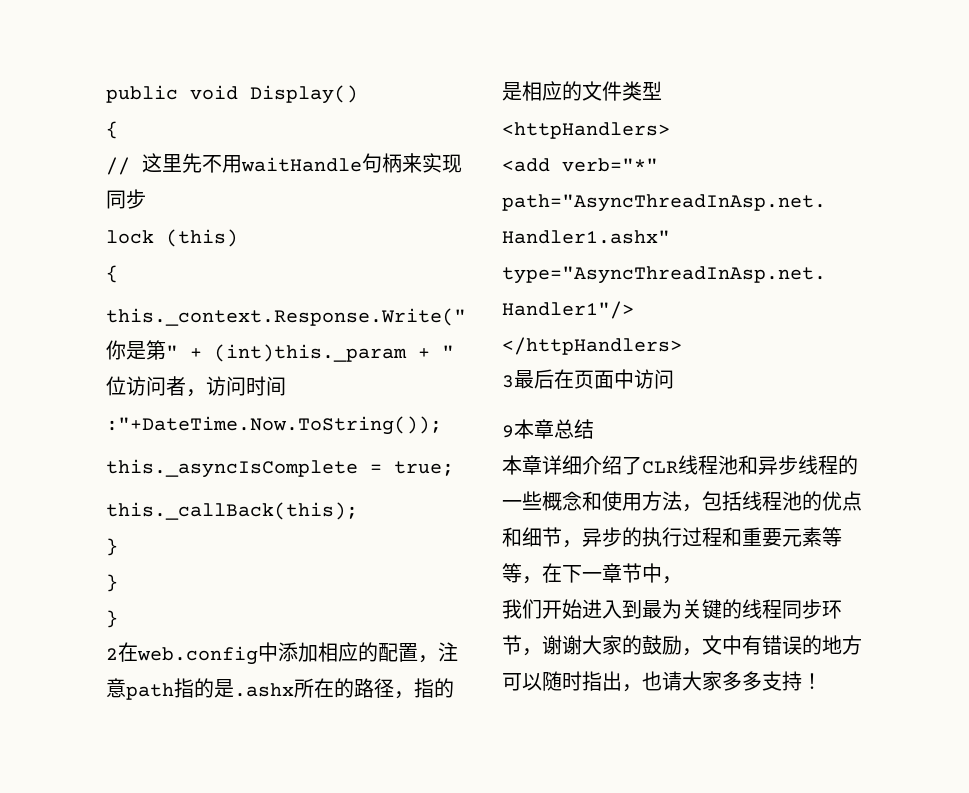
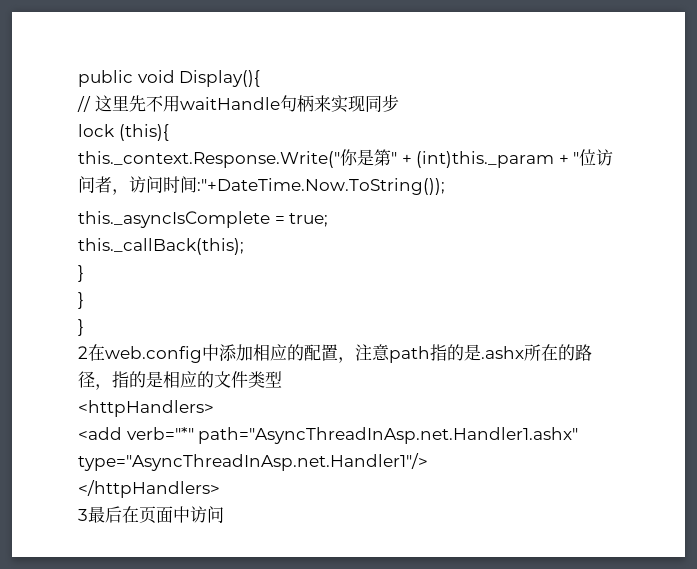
[250,85,358,104] [106,121,118,139] Display() // { -> [179,70,261,87] Display(){
[166,229,238,247] [106,265,118,283] (this) // { -> [118,124,169,141] (this){
[502,419,594,439] [502,455,858,475] [502,491,862,512] [502,527,842,548] [502,563,682,584] [502,599,842,619] [502,635,862,656] [502,671,822,692] // 9本章总结 // 本章详细介绍了CLR线程池和异步线程的一些概念和使用方法，包括线程池的优点和细节，异步的执行过程和重要元素等等，在下一章节中， // 我们开始进入到最为关键的线程同步环节，谢谢大家的鼓励，文中有错误的地方可以随时指出，也请大家多多支持！ -> (224, 514) none

